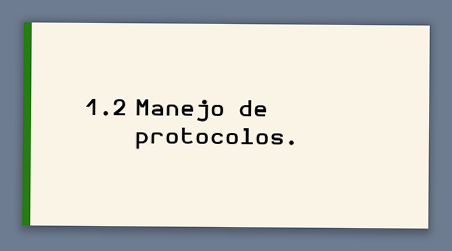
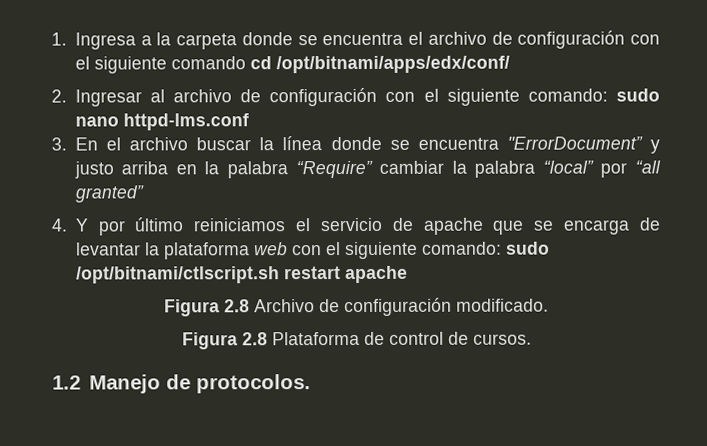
(84, 107) none -> [51,30,660,50] [74,55,510,74] [51,87,661,107] [74,113,249,131] [51,136,660,154] [73,160,661,179] [74,185,144,203] [51,217,661,236] [75,241,550,260] [75,265,408,284] [164,297,549,317] [181,331,532,350] 1. Ingresa a la carpeta donde se encuentra el archivo de configuración con el siguiente comando cd /opt/bitnami/apps/edx/conf/ // 2. Ingresar al archivo de configuración con el siguiente comando: sudo nano httpd-lms.conf // 3. En el archivo buscar la línea donde se encuentra "ErrorDocument” y justo arriba en la palabra “Require” cambiar la palabra “local” por “all granted” // 4. Y por último reiniciamos el servicio de apache que se encarga de levantar la plataforma web con el siguiente comando: sudo /opt/bitnami/ctlscript.sh restart apache // Figura 2.8 Archivo de configuración modificado. // Figura 2.8 Plataforma de control de cursos. //

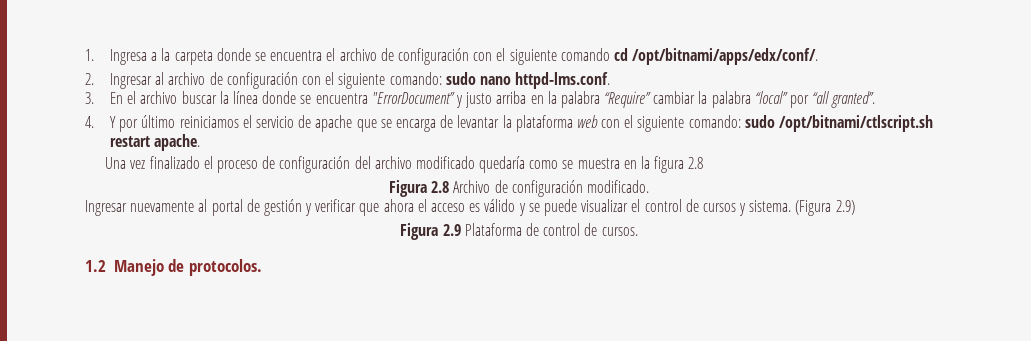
[275,55,510,74] /opt/bitnami/apps/edx/conf/ -> [632,48,819,65] /opt/bitnami/apps/edx/conf/.
[122,113,249,131] httpd-lms.conf -> [515,72,611,89] httpd-lms.conf.
[74,185,144,203] granted” -> [831,91,876,108] granted”.
[344,265,408,284] apache -> [154,134,201,151] [105,156,704,173] apache. // Una vez finalizado el proceso de configuración del archivo modificado quedaría como se muestra en la figura 2.8
[181,332,268,350] // Figura 2.8 -> [85,199,855,216] [400,223,461,240] // Ingresar nuevamente al portal de gestión y verificar que ahora el acceso es válido y se puede visualizar el control de cursos y sistema. (Figura 2.9) // Figura 2.9

